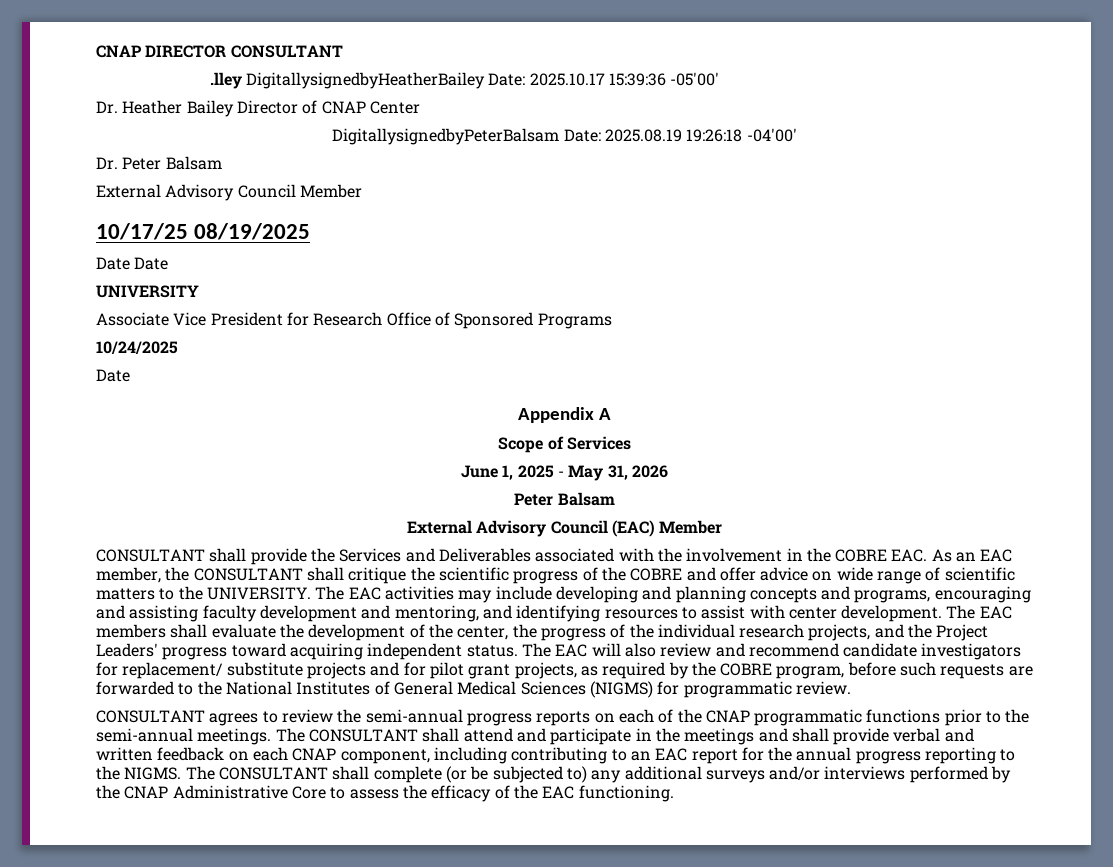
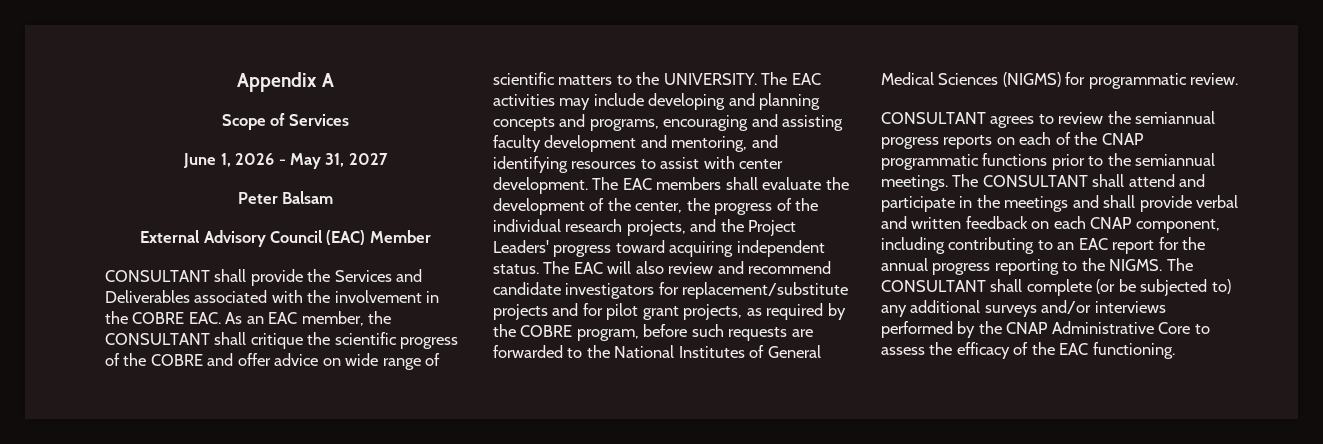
[96,45,343,58] [209,72,720,89] [96,100,420,117] [332,128,797,145] [96,156,222,170] [96,184,362,201] [96,223,311,240] [96,257,169,270] [96,285,199,298] [96,312,612,329] [96,341,178,354] [96,369,130,382] CNAP DIRECTOR CONSULTANT // .lley DigitallysignedbyHeatherBailey Date: 2025.10.17 15:39:36 -05'00' // Dr. Heather Bailey Director of CNAP Center // DigitallysignedbyPeterBalsam Date: 2025.08.19 19:26:18 -04'00' // Dr. Peter Balsam // External Advisory Council Member // 10/17/25 08/19/2025 // Date Date // UNIVERSITY // Associate Vice President for Research Office of Sponsored Programs // 10/24/2025 // Date // -> (237, 82) none
[517,465,554,478] 2025 -> [235,153,275,165] 2026
[631,465,668,478] 2026 -> [348,153,388,165] 2027
[122,662,303,679] replacement/ substitute -> [682,282,849,299] replacement/substitute
[365,709,463,723] semi-annual -> [1135,111,1216,124] semiannual
[96,728,193,742] semi-annual -> [1135,153,1216,166] semiannual

